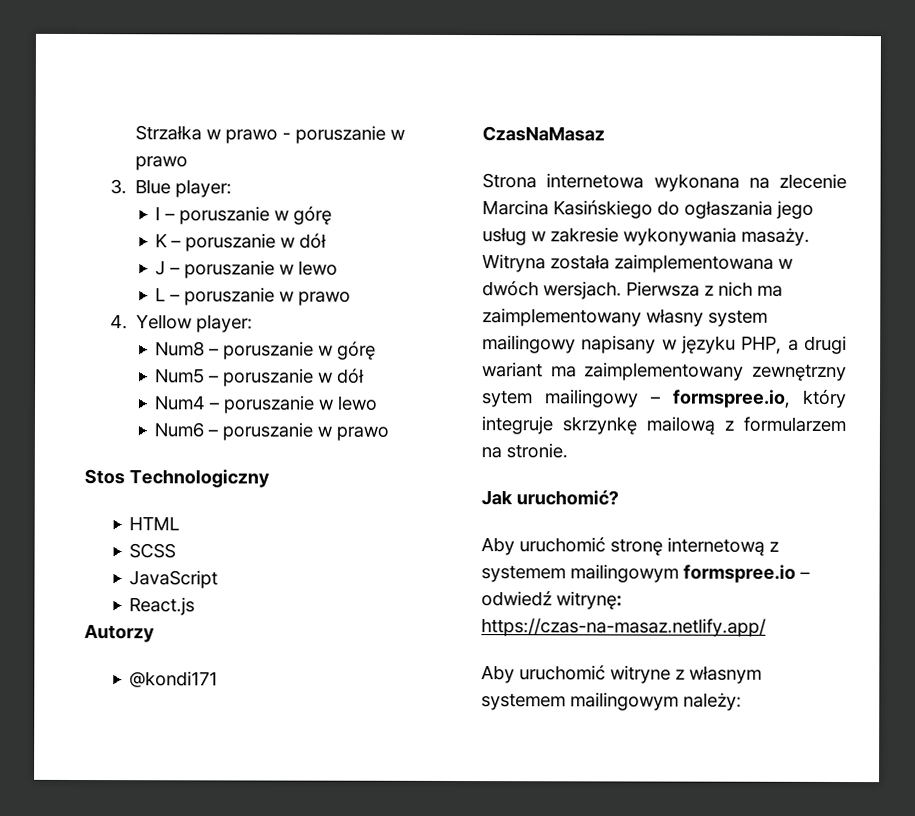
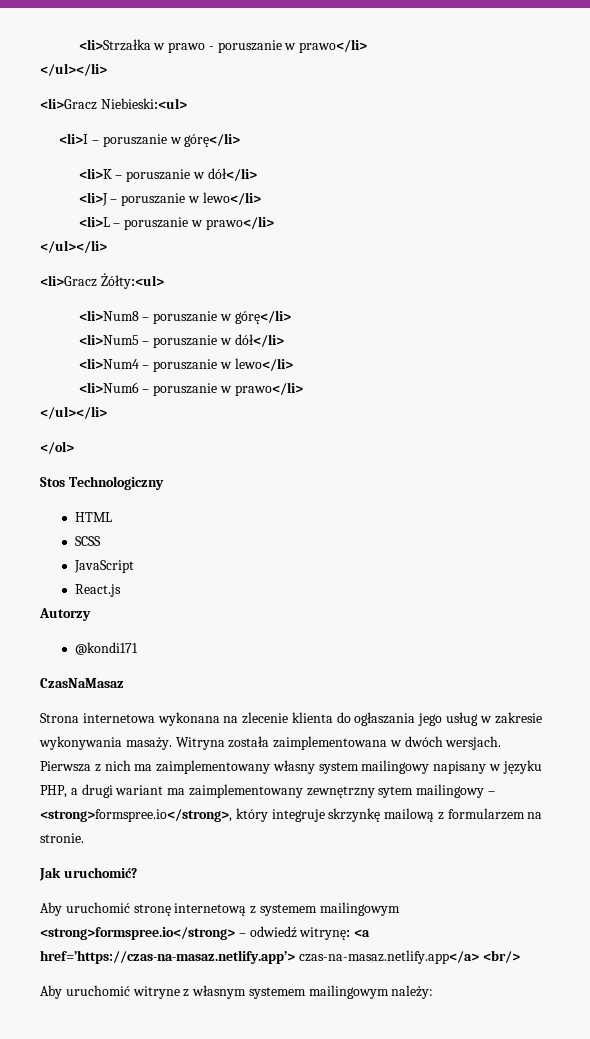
[134,125,202,141] Strzałka -> [78,39,151,51] <li>Strzałka
[134,156,188,171] [109,179,233,198] [155,205,333,225] [155,232,328,252] [155,260,339,279] [155,287,352,306] [109,314,254,333] [155,340,377,360] [155,367,366,387] [154,395,379,414] [154,422,390,441] prawo // 3. Blue player: // I – poruszanie w górę // K – poruszanie w dół // J – poruszanie w lewo // L – poruszanie w prawo // 4. Yellow player: // Num8 – poruszanie w górę // Num5 – poruszanie w dół // Num4 – poruszanie w lewo // Num6 – poruszanie w prawo -> [299,39,368,53] [40,63,107,76] [40,98,187,110] [59,133,241,147] [78,168,257,182] [78,192,261,206] [78,216,274,230] [40,240,107,253] [40,273,164,289] [78,310,291,324] [78,334,284,348] [78,358,293,372] [78,382,303,396] [40,406,107,419] [40,441,74,454] prawo</li> // </ul></li> // <li>Gracz Niebieski:<ul> // <li>I – poruszanie w górę</li> // <li>K – poruszanie w dół</li> // <li>J – poruszanie w lewo</li> // <li>L – poruszanie w prawo</li> // </ul></li> // <li>Gracz Żółty:<ul> // <li>Num8 – poruszanie w górę</li> // <li>Num5 – poruszanie w dół</li> // <li>Num4 – poruszanie w lewo</li> // <li>Num6 – poruszanie w prawo</li> // </ul></li> // </ol>
[482,199,653,219] Marcina Kasińskiego -> [291,712,333,723] klienta
[673,389,791,408] formspree.io, -> [40,809,232,822] <strong>formspree.io</strong>,
[683,564,796,583] formspree.io -> [40,927,235,940] <strong>formspree.io</strong>
[481,618,766,637] https://czas-na-masaz.netlify.app/ -> [354,929,371,937] [40,950,520,964] <a href=’https://czas-na-masaz.netlify.app’> czas-na-masaz.netlify.app</a> <br/>

